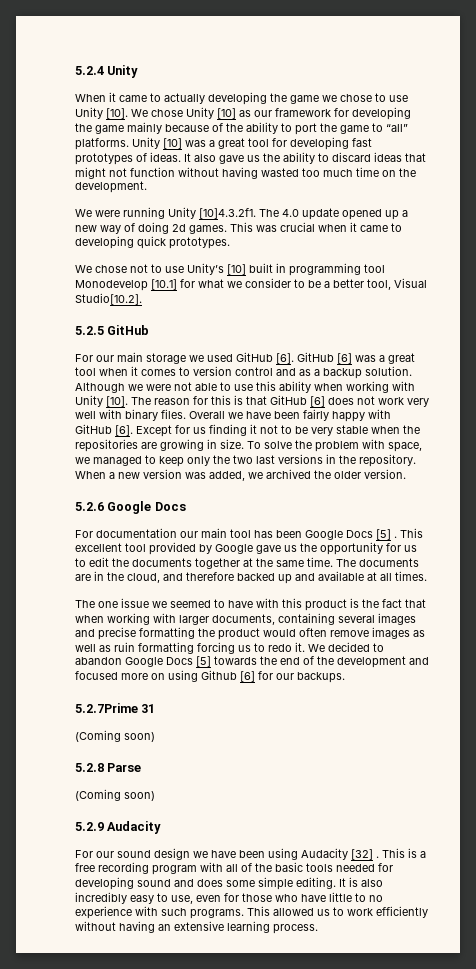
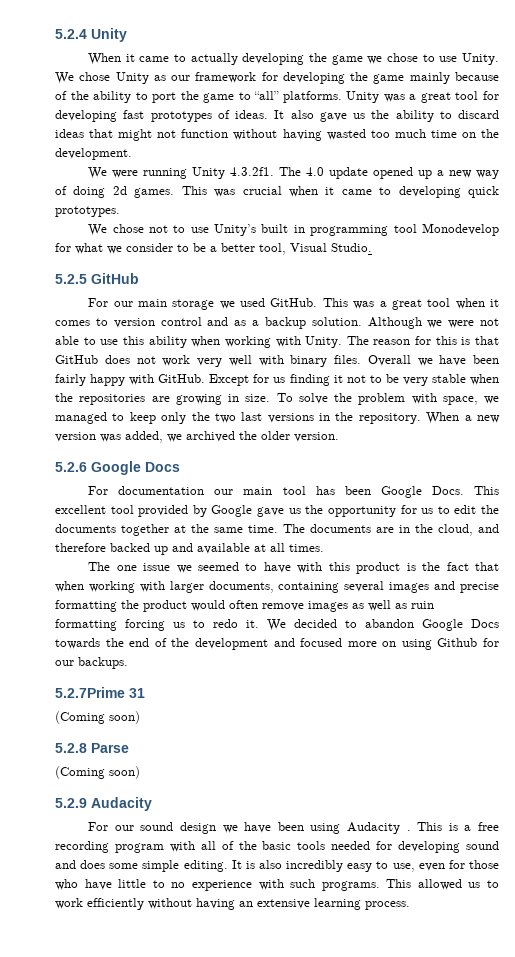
[75,107,128,119] Unity [10]. -> [462,53,500,65] Unity.
[217,108,236,119] [10] -> (149, 78) none
[163,138,182,149] [10] -> (380, 97) none
[199,208,256,219] [10]4.3.2f1. -> [230,167,275,176] 4.3.2f1.
[227,264,246,275] [10] -> (257, 230) none
[151,279,177,290] [10.1] -> (500, 229) none
[75,293,142,305] Studio[10.2]. -> [331,243,372,252] Studio.
[236,352,352,364] GitHub [6]. GitHub [6] -> [270,298,348,307] GitHub. This
[75,395,128,407] Unity [10]. -> [305,336,343,348] Unity.
[310,396,325,407] [6] -> (98, 359) none
[75,424,133,436] GitHub [6]. -> [158,374,206,383] GitHub.
[346,529,397,540] Docs [5] . -> [431,486,464,495] Docs.
[196,656,211,667] [5] -> (499, 623) none
[240,671,255,682] [6] -> (478, 642) none
[351,849,373,860] [32] -> (400, 828) none

